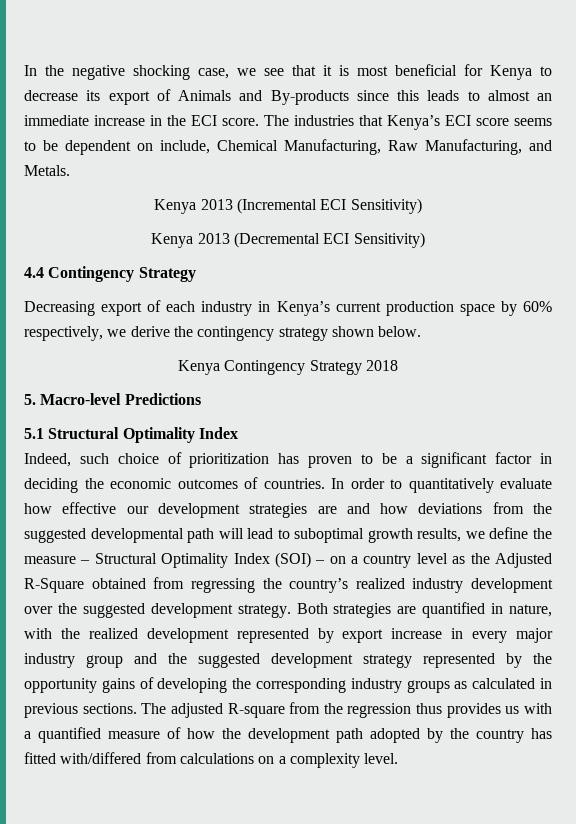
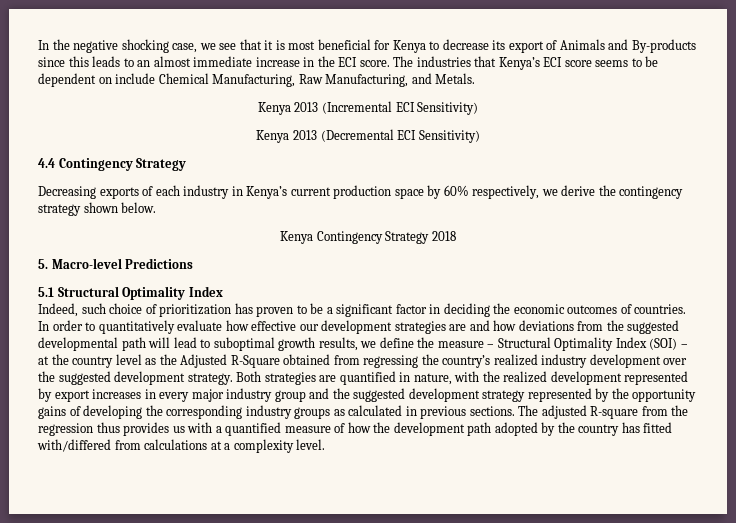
[487,90,552,101] almost an -> [137,56,191,67] an almost
[160,140,210,154] include, -> [115,73,156,84] include
[101,302,143,316] export -> [99,187,139,199] exports
[329,556,359,564] on a -> [38,354,69,365] at the
[391,628,443,639] increase -> [92,389,142,399] increases
[258,756,275,764] on -> [210,441,222,450] at

